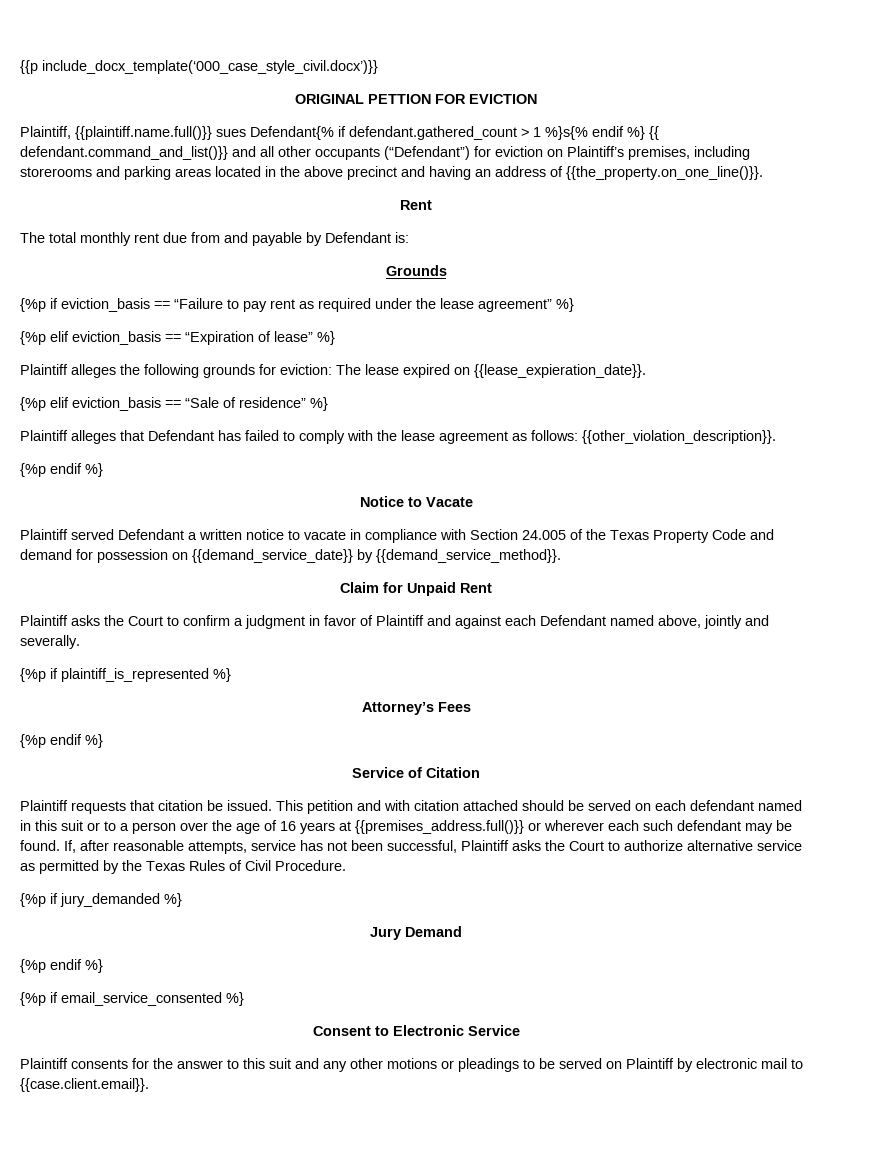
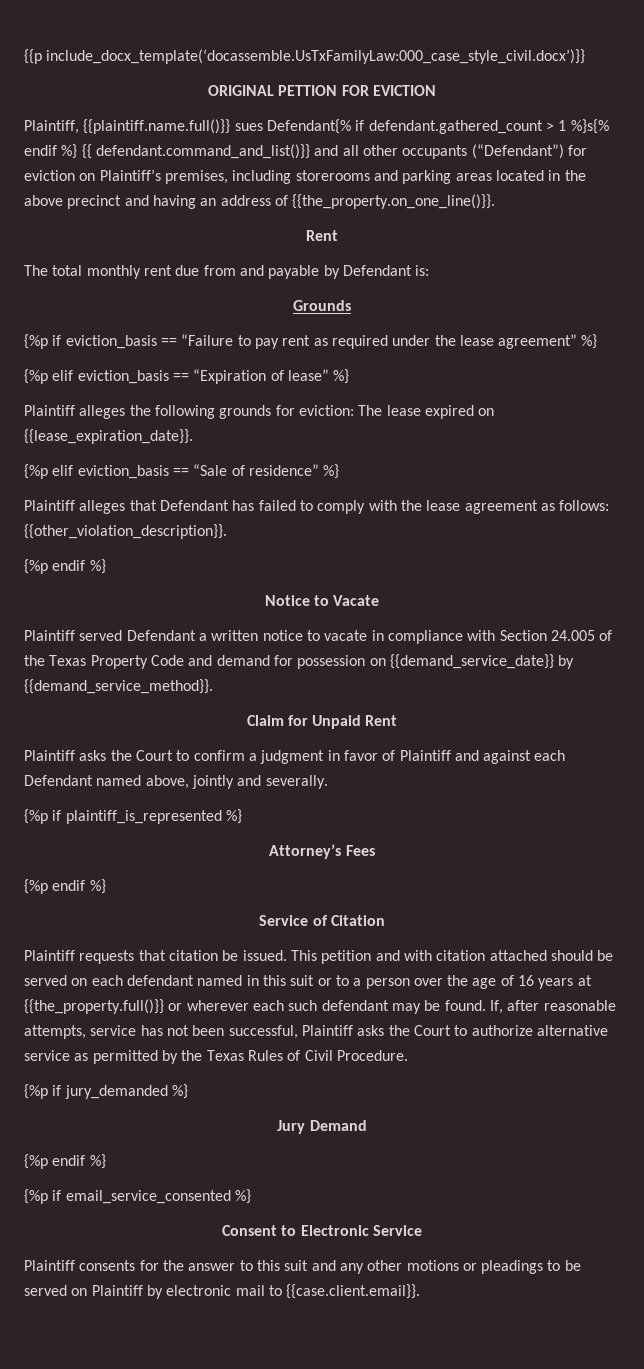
[42,60,378,74] include_docx_template(‘000_case_style_civil.docx’)}} -> [46,49,586,64] include_docx_template(‘docassemble.UsTxFamilyLaw:000_case_style_civil.docx’)}}
[474,364,646,378] {{lease_expieration_date}}. -> [24,429,193,444] {{lease_expiration_date}}.
[355,820,524,834] {{premises_address.full()}} -> [24,999,164,1014] {{the_property.full()}}

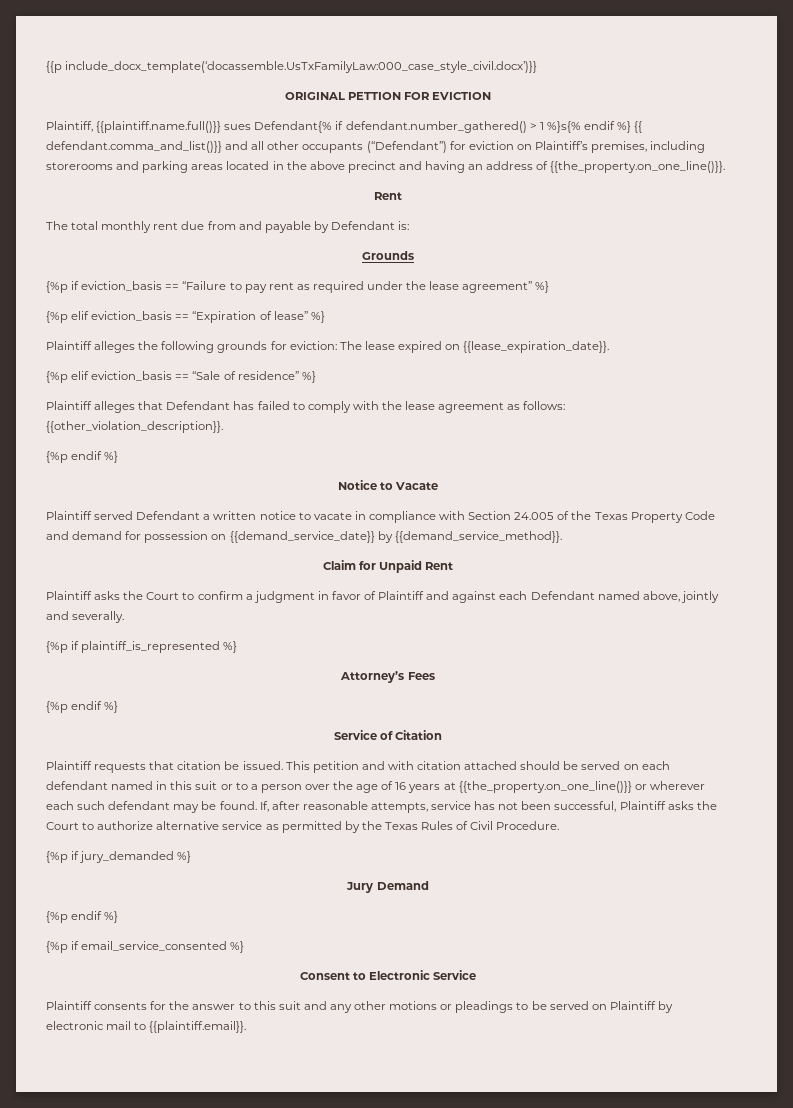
[368,120,543,134] defendant.gathered_count -> [345,121,527,133] defendant.number_gathered()
[95,144,310,159] defendant.command_and_list()}} -> [46,141,222,153] defendant.comma_and_list()}}
[24,999,164,1014] {{the_property.full()}} -> [458,781,632,793] {{the_property.on_one_line()}}
[286,1284,421,1299] {{case.client.email}}. -> [149,1021,247,1033] {{plaintiff.email}}.

